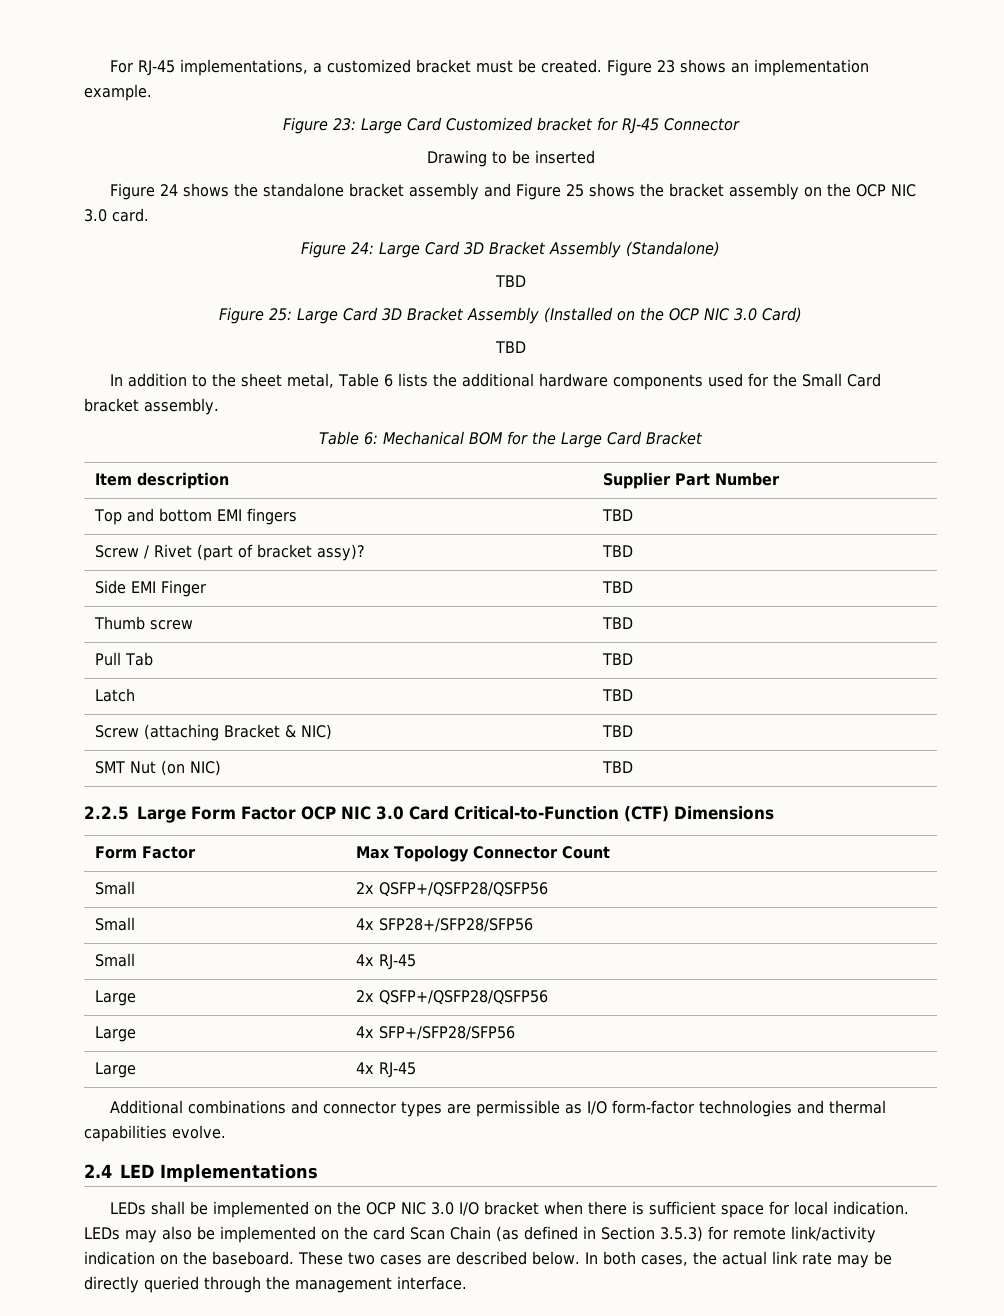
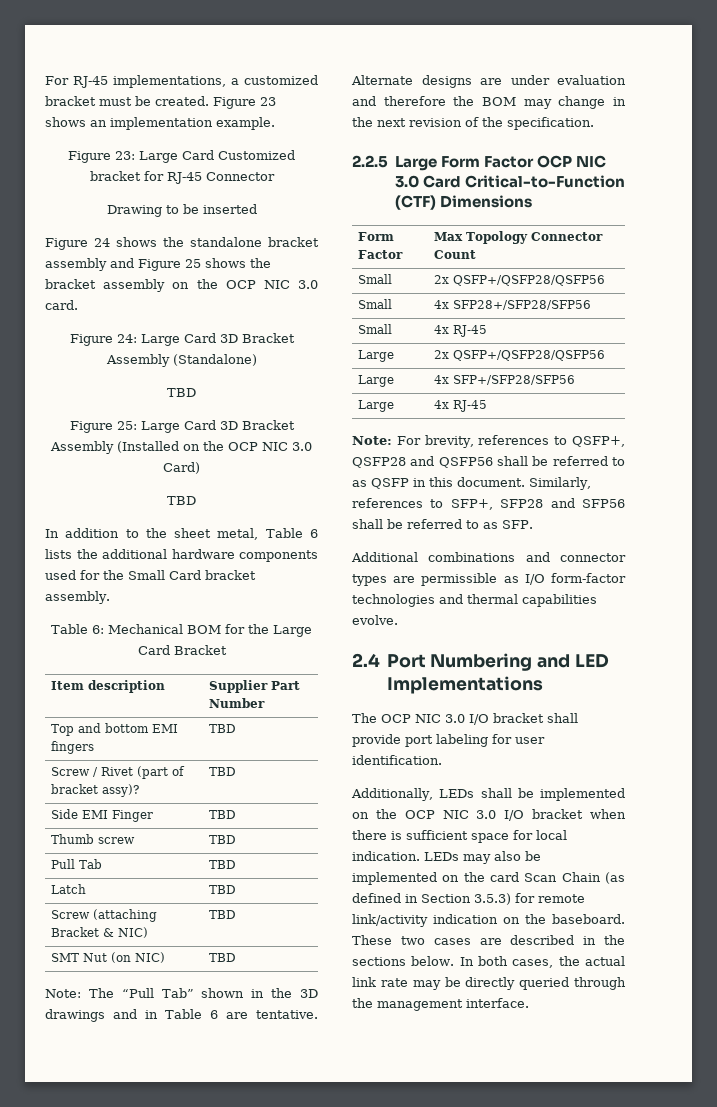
(633, 767) none -> [45,988,318,998] [45,1009,318,1022] [351,75,626,88] [352,96,626,109] [352,117,594,130] // Note: The “Pull Tab” shown in the 3D drawings and in Table 6 are tentative. Alternate designs are under evaluation and therefore the BOM may change in the next revision of the specification.
(416, 1070) none -> [352,435,625,448] [352,456,625,468] [352,477,591,490] [352,498,625,510] [352,519,533,529] // Note: For brevity, references to QSFP+, QSFP28 and QSFP56 shall be referred to as QSFP in this document. Similarly, references to SFP+, SFP28 and SFP56 shall be referred to as SFP.
(112, 1171) none -> [386,653,570,671] Port Numbering and
(318, 1173) none -> [352,713,578,725] [352,734,545,747] [352,755,442,765] [351,788,433,801] The OCP NIC 3.0 I/O bracket shall provide port labeling for user identification. // Additionally,
(527, 1258) none -> [583,935,625,945] [352,957,406,966] in the sections

